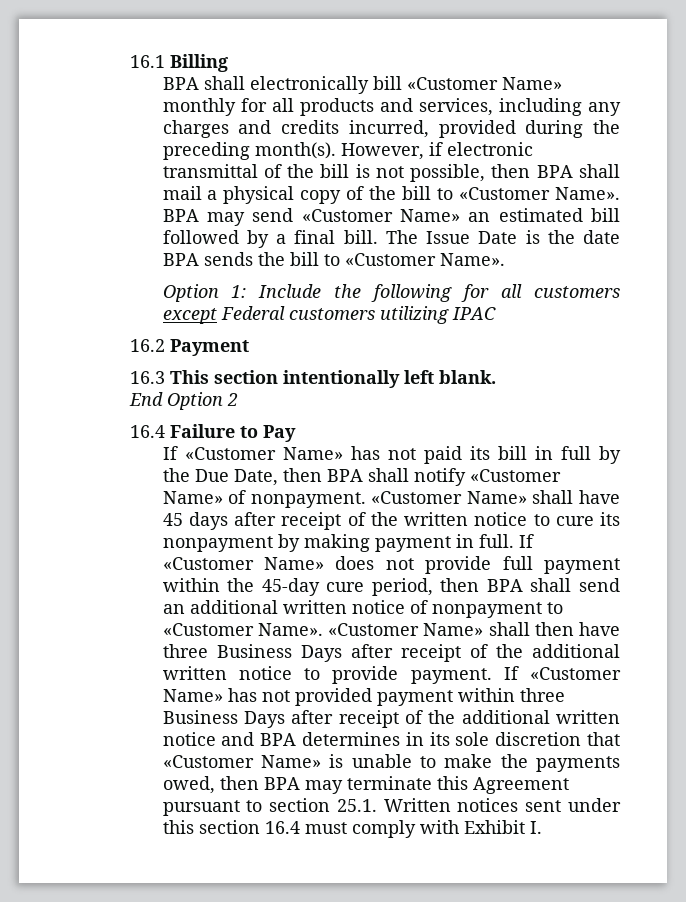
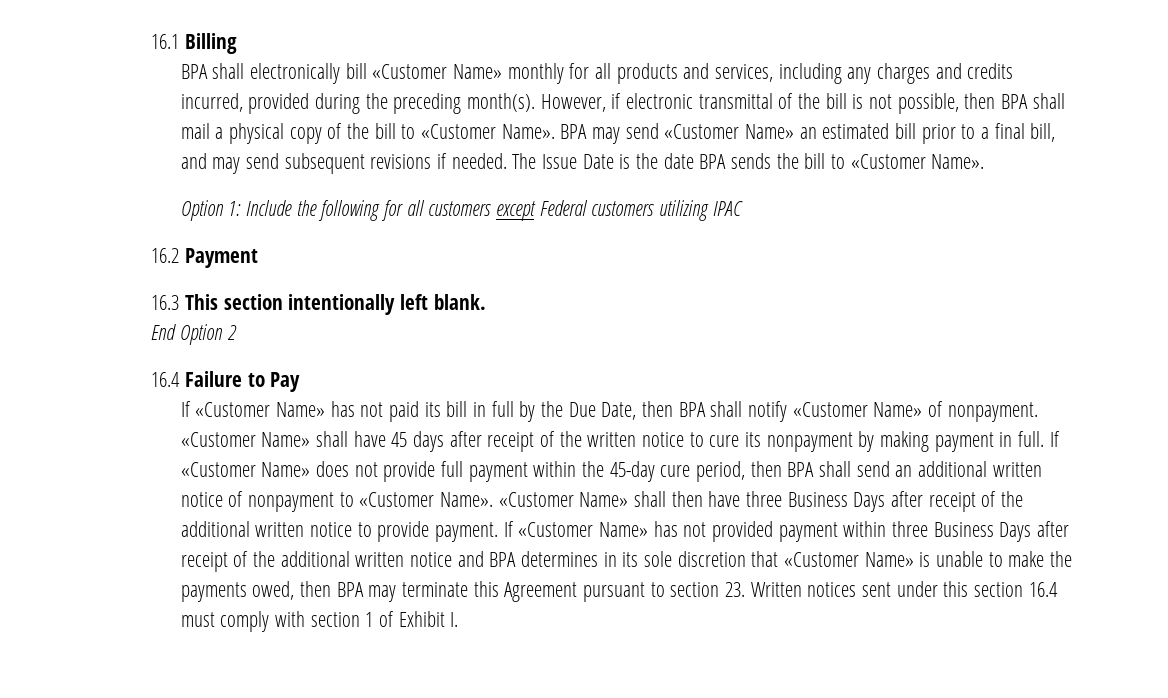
[162,230,378,248] followed by a final bill. -> [921,123,1056,144] [180,153,507,174] prior to a final bill, and may send subsequent revisions if needed.
[336,799,377,812] 25.1. -> [725,582,746,597] 23.
(459, 827) none -> [310,611,395,627] section 1 of

